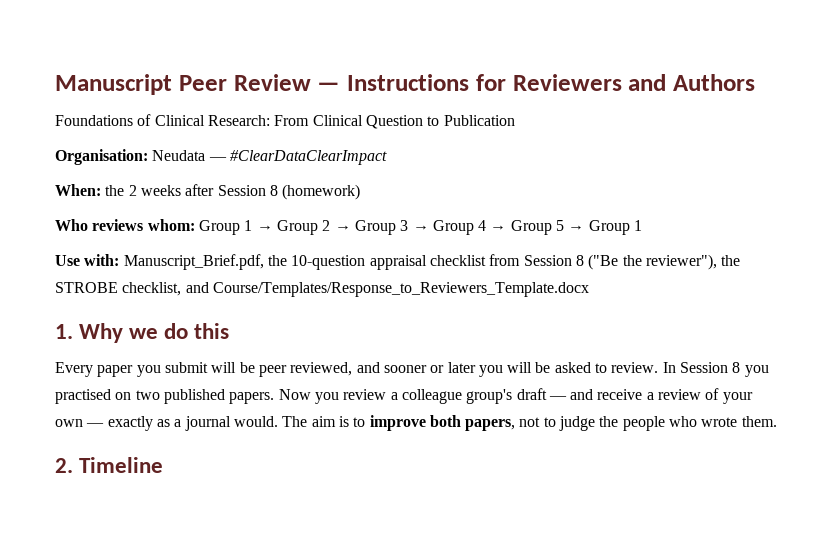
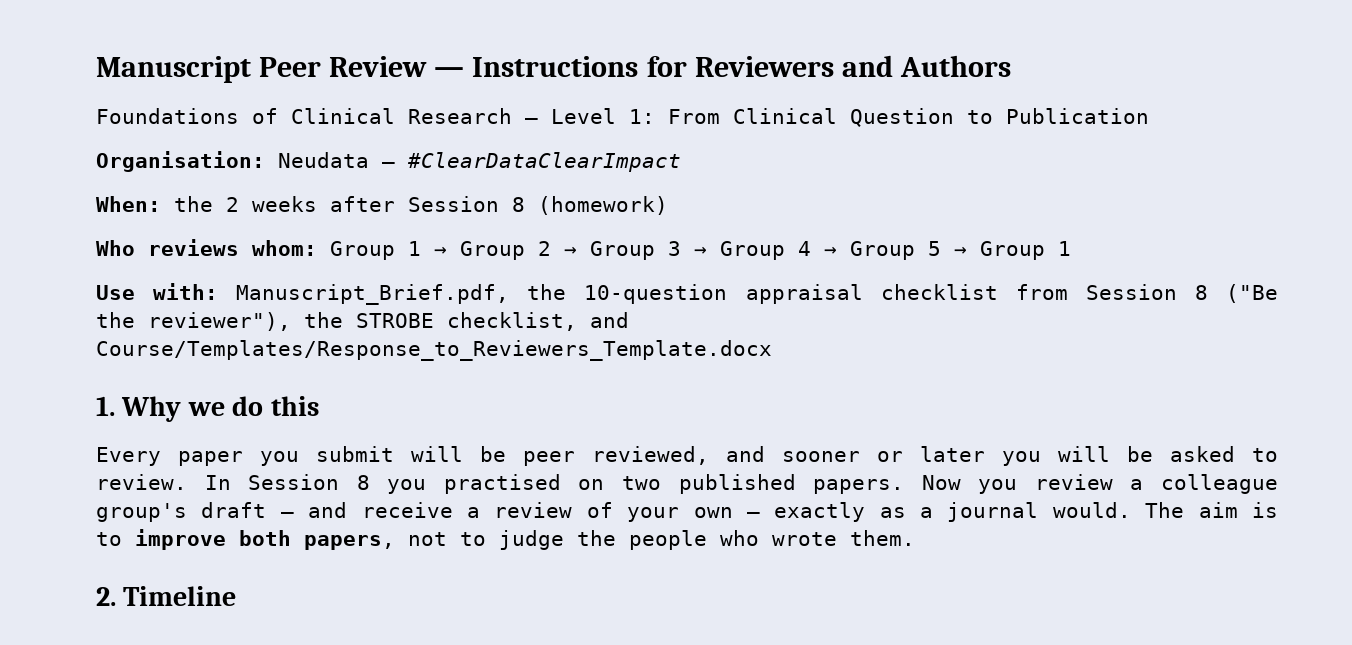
[207,115,270,126] Research: -> [408,108,655,124] Research — Level 1:

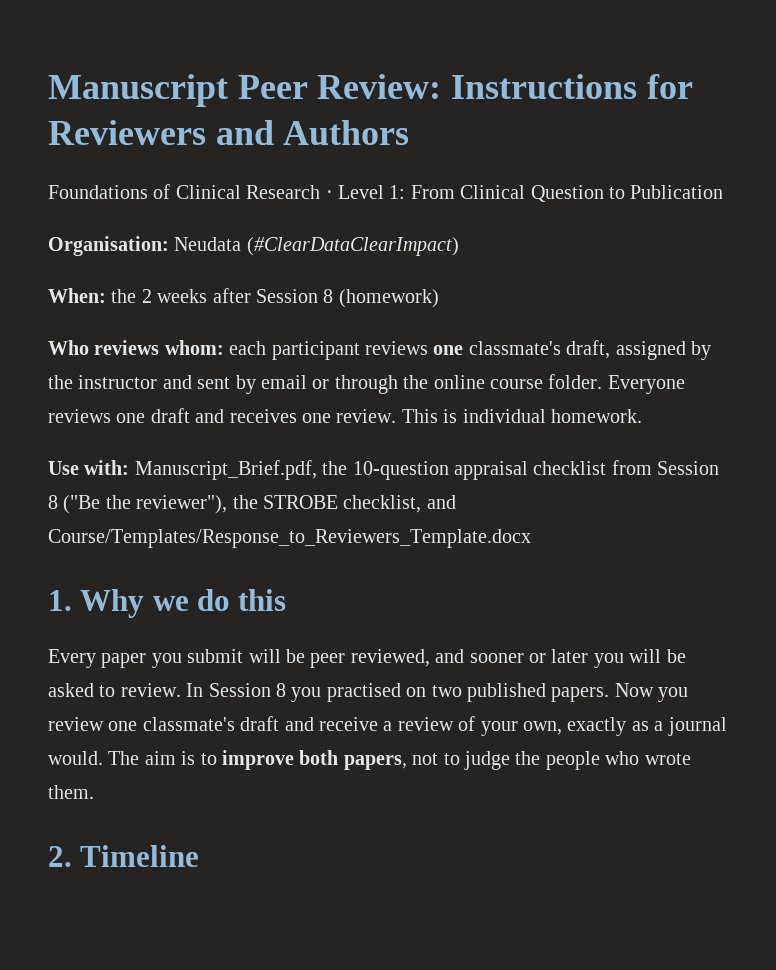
[329,56,465,77] Review — -> [317,74,442,99] Review:
[525,118,538,124] — -> [325,190,333,199] ·
[382,152,681,172] — #ClearDataClearImpact -> [246,237,459,256] (#ClearDataClearImpact)
[330,241,1071,260] Group 1 → Group 2 → Group 3 → Group 4 → Group 5 → Group 1 -> [229,340,711,360] [48,374,685,394] [48,408,642,423] each participant reviews one classmate's draft, assigned by the instructor and sent by email or through the online course folder. Everyone reviews one draft and receives one review. This is individual homework.
[1130,474,1278,494] [96,502,294,522] a colleague group's draft — -> [108,716,280,731] one classmate's draft
[693,507,760,518] own — -> [522,721,562,735] own,

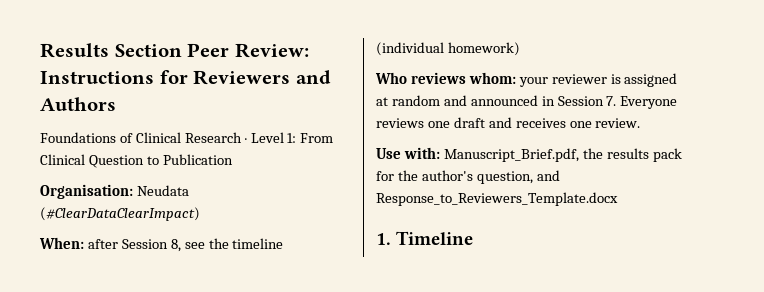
[48,74,228,107] Manuscript -> [40,43,182,58] Results Section
[111,288,439,308] [48,340,711,360] [48,374,603,394] the 2 weeks after Session 8 (homework) // Who reviews whom: each participant reviews one classmate's draft, assigned by the instructor and sent by email or through the online course folder. -> [87,238,284,252] [376,42,520,56] [375,72,678,87] [376,95,617,106] after Session 8, see the timeline (individual homework) // Who reviews whom: your reviewer is assigned at random and announced in Session 7.
[401,409,642,423] This is individual homework. -> (641, 123) none
[352,460,720,480] [48,495,456,514] [48,529,531,548] [48,589,287,618] [48,649,686,668] [48,683,689,702] [48,716,727,736] [48,750,691,770] [48,785,94,799] [48,846,72,867] 10-question appraisal checklist from Session 8 ("Be the reviewer"), the STROBE checklist, and Course/Templates/Response_to_Reviewers_Template.docx // 1. Why we do this // Every paper you submit will be peer reviewed, and sooner or later you will be asked to review. In Session 8 you practised on two published papers. Now you review one classmate's draft and receive a review of your own, exactly as a journal would. The aim is to improve both papers, not to judge the people who wrote them. // 2. -> [606,148,682,162] [376,170,560,184] [376,192,618,206] [376,233,391,245] results pack for the author's question, and Response_to_Reviewers_Template.docx // 1.

